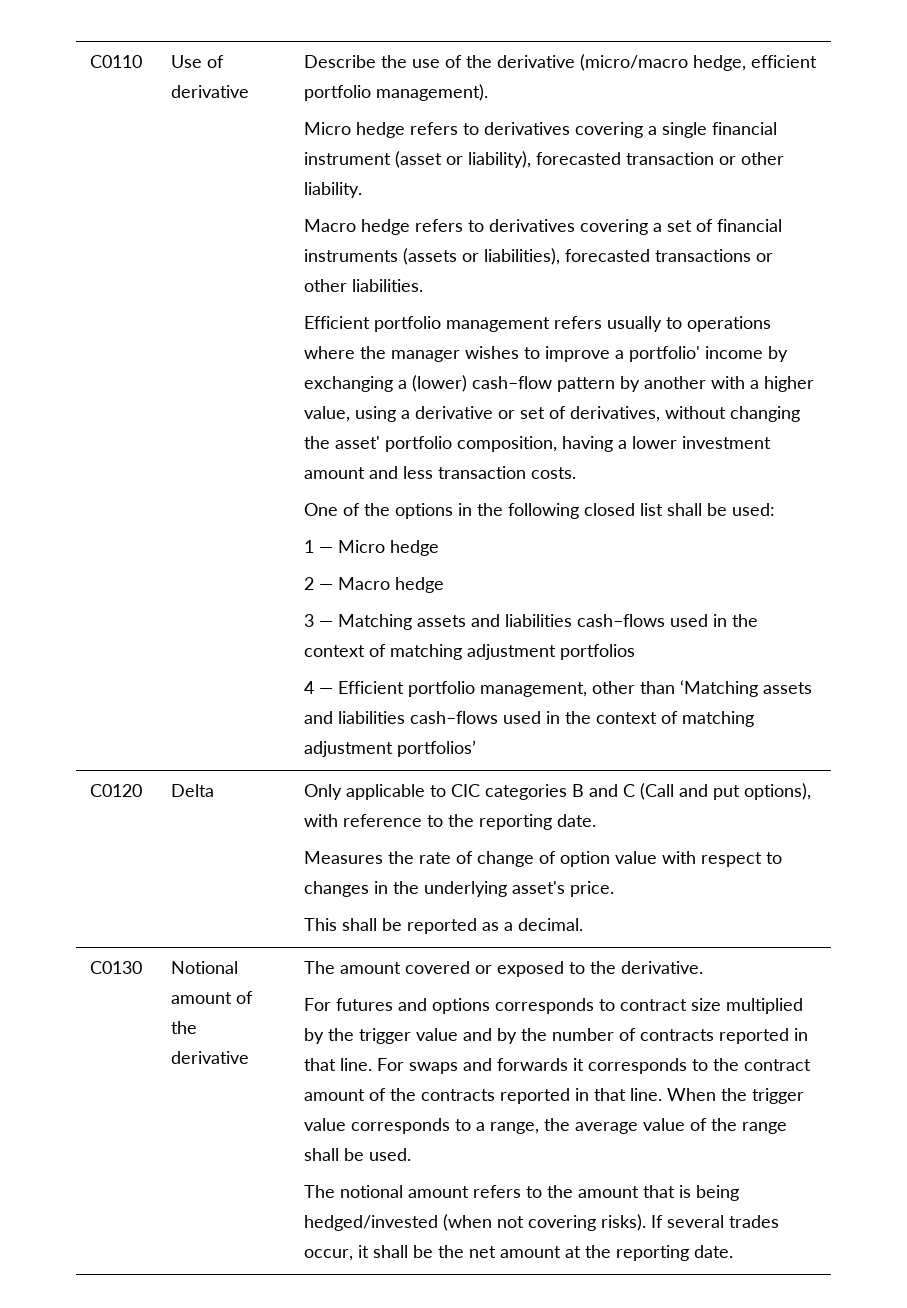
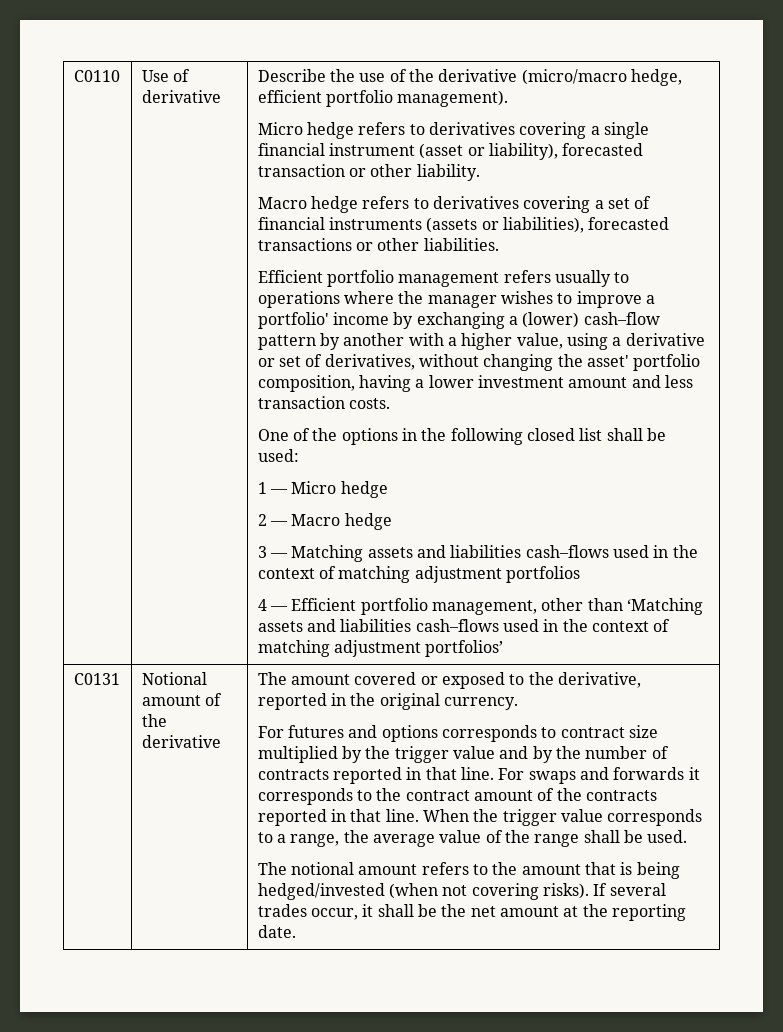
[90,784,143,797] [171,784,215,797] [304,783,812,800] [304,814,597,830] [304,851,783,867] [304,881,615,897] [304,918,584,934] [90,961,143,974] C0120 | Delta | Only applicable to CIC categories B and C (Call and put options), with reference to the reporting date. // Measures the rate of change of option value with respect to changes in the underlying asset's price. // This shall be reported as a decimal. // C0130 -> [73,673,120,685] C0131
[621,961,704,974] derivative. -> [557,672,641,688] [257,693,518,710] derivative, reported in the original currency.

